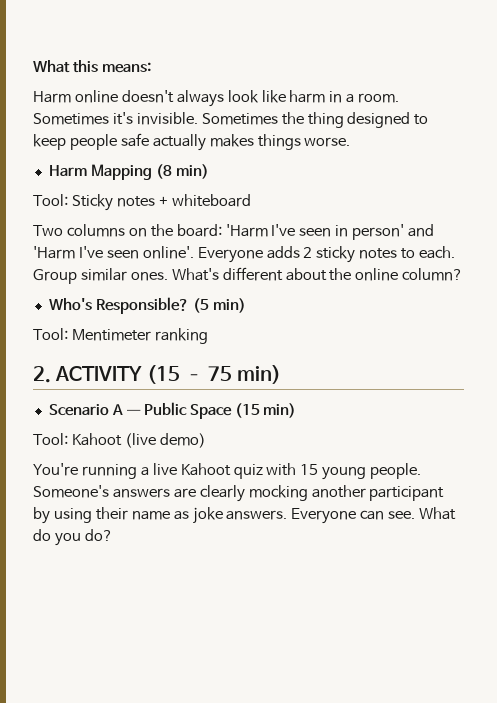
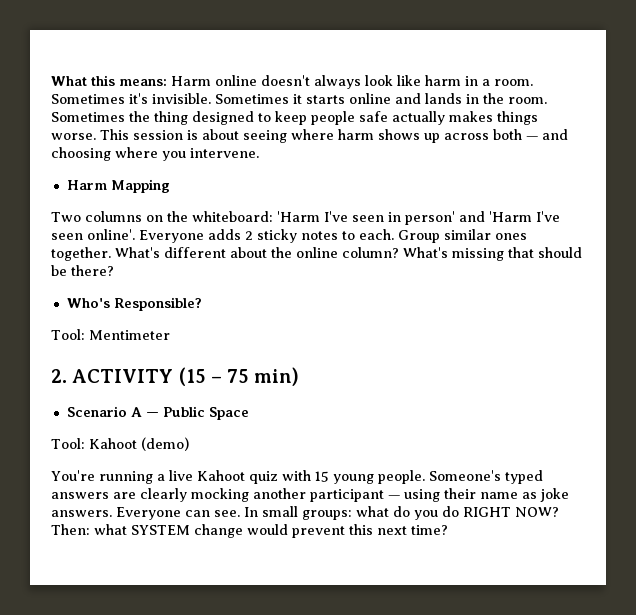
(151, 67) // -> (167, 82) none
(278, 119) none -> [293,93,547,104] [51,112,125,122] it starts online and lands in the room. Sometimes
[48,164,209,180] [33,194,251,211] // Harm Mapping (8 min) // Tool: Sticky notes + whiteboard -> [100,129,568,143] [51,147,259,161] [66,179,170,193] This session is about seeing where harm shows up across both — and choosing where you intervene. // Harm Mapping
[176,224,222,237] board: -> [192,211,273,222] whiteboard:
[130,272,168,281] ones. -> [495,233,527,240] [51,247,111,261] ones together.
(464, 274) none -> [403,247,582,261] [51,265,114,276] What's missing that should be there?
[192,298,246,313] (5 min) -> (202, 304) none
[154,328,208,344] ranking -> (170, 335) none
[234,403,297,418] (15 min) -> (249, 413) none
[124,433,206,448] (live demo) -> [140,437,189,451] (demo)
(109, 491) none -> [504,470,543,484] typed
[33,507,50,524] by -> [388,495,400,499] —
[419,507,457,520] [33,529,113,546] What do you do? -> [244,506,559,520] [51,524,448,538] In small groups: what do you do RIGHT NOW? Then: what SYSTEM change would prevent this next time?

